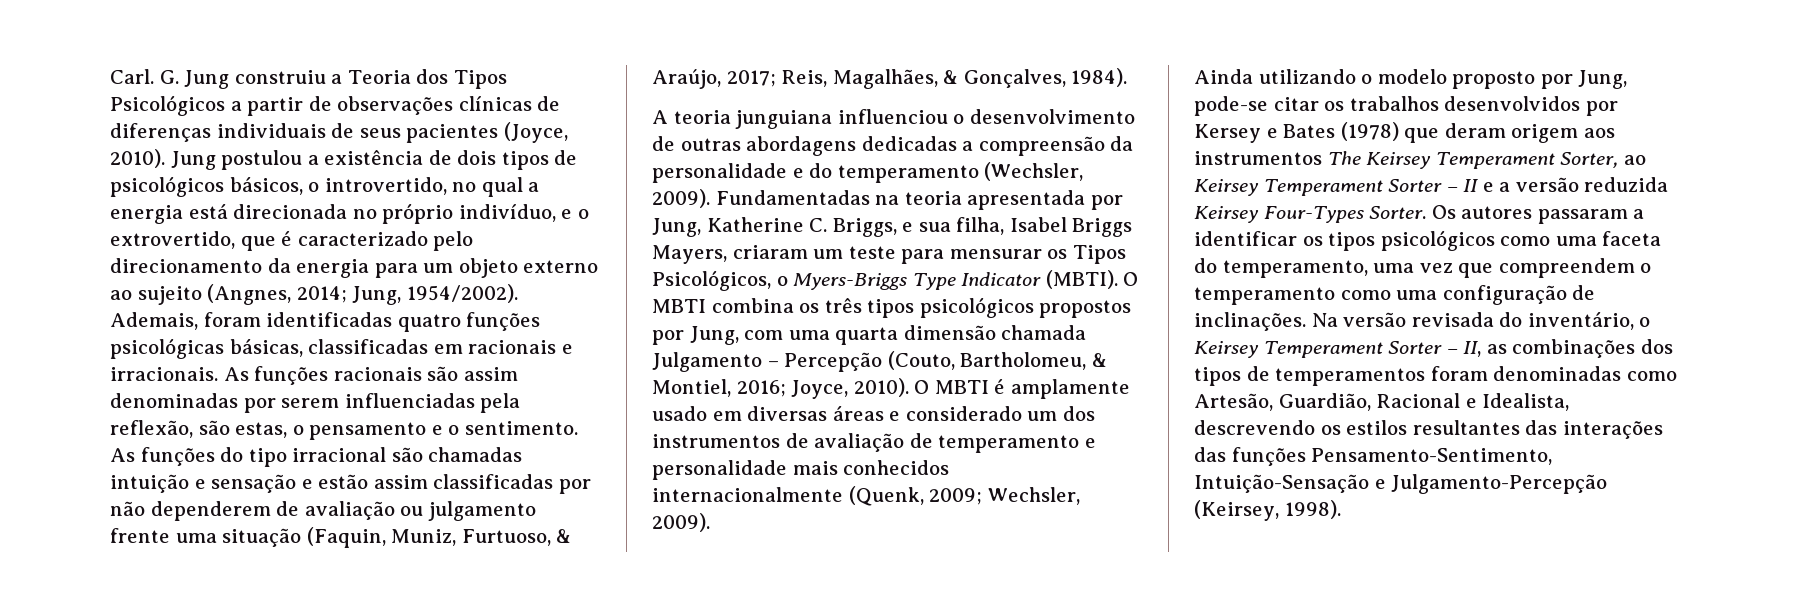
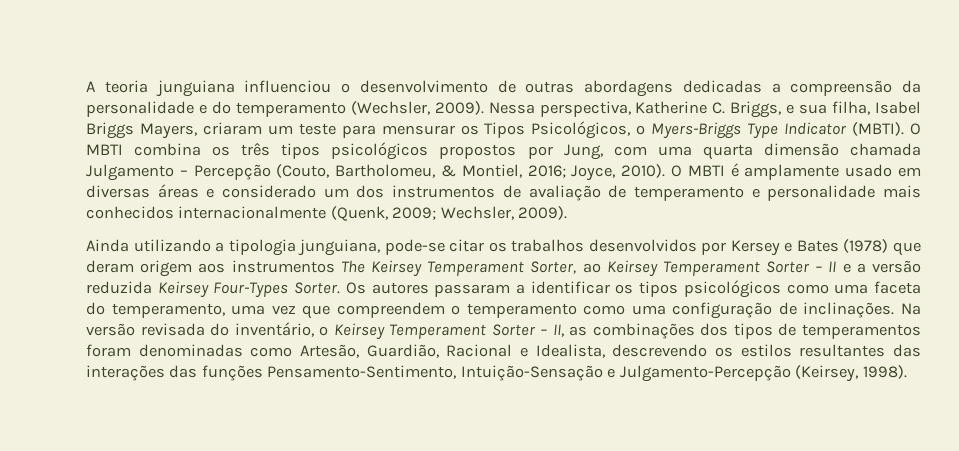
[110,69,507,89] [110,95,561,116] [110,122,568,143] [110,149,578,170] [110,176,540,197] [110,203,589,224] [110,231,474,251] [110,258,599,278] [110,284,518,305] [110,312,541,332] [110,338,573,359] [110,366,518,385] [110,393,521,413] [110,420,578,440] [110,447,523,467] [110,474,591,494] [110,501,536,521] [110,527,572,548] [652,68,1128,89] Carl. G. Jung construiu a Teoria dos Tipos Psicológicos a partir de observações clínicas de diferenças individuais de seus pacientes (Joyce, 2010). Jung postulou a existência de dois tipos de psicológicos básicos, o introvertido, no qual a energia está direcionada no próprio indivíduo, e o extrovertido, que é caracterizado pelo direcionamento da energia para um objeto externo ao sujeito (Angnes, 2014; Jung, 1954/2002). Ademais, foram identificadas quatro funções psicológicas básicas, classificadas em racionais e irracionais. As funções racionais são assim denominadas por serem influenciadas pela reflexão, são estas, o pensamento e o sentimento. As funções do tipo irracional são chamadas intuição e sensação e estão assim classificadas por não dependerem de avaliação ou julgamento frente uma situação (Faquin, Muniz, Furtuoso, & Araújo, 2017; Reis, Magalhães, & Gonçalves, 1984). // -> (86, 86) none
[715,190,1123,210] [652,218,701,237] Fundamentadas na teoria apresentada por Jung, -> [488,101,631,117] Nessa perspectiva,
[1361,69,1628,89] o modelo proposto por Jung, -> [215,239,381,256] a tipologia junguiana,

